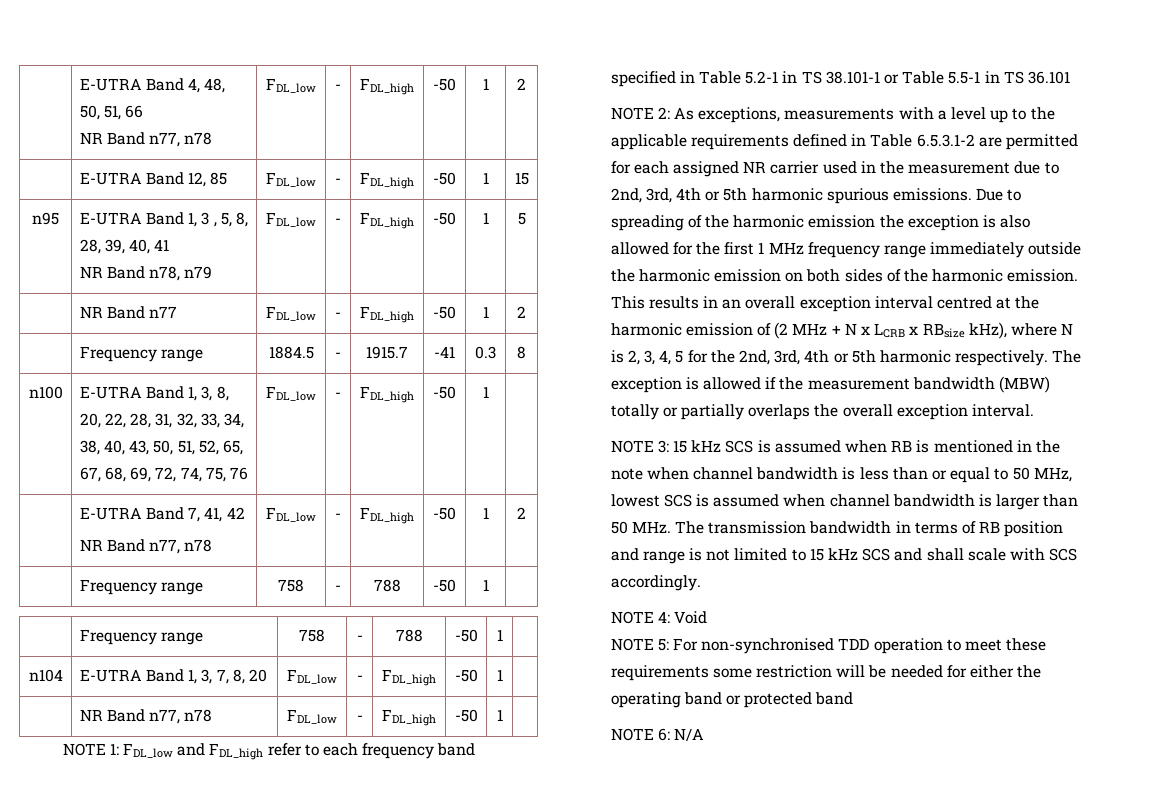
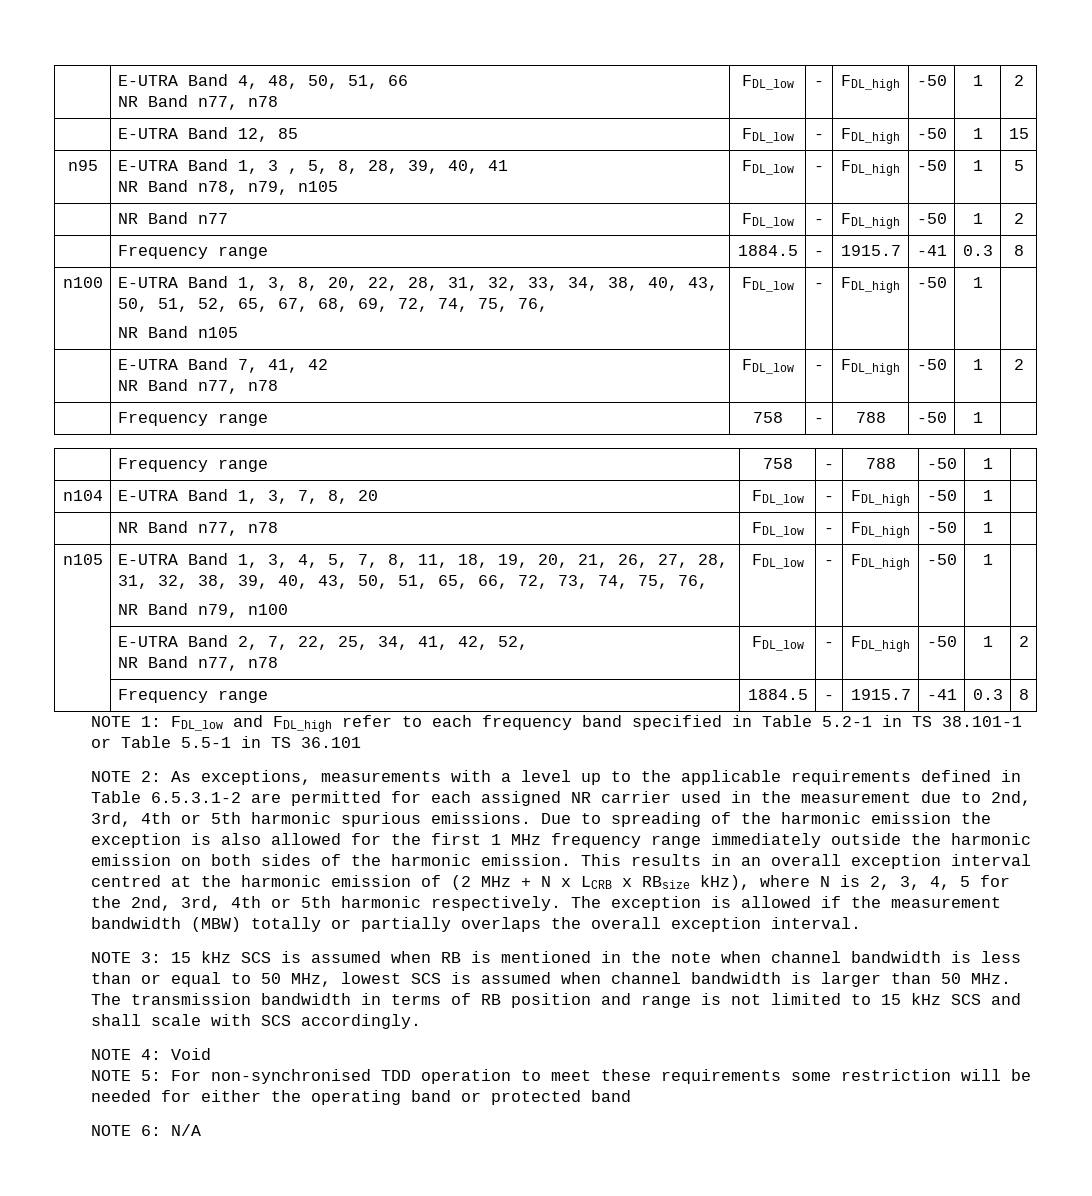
[184,266,213,279] n79 -> [247,181,338,195] n79, n105
[230,467,249,480] 76 -> [517,298,548,312] [117,326,238,338] 76, // NR Band n105
(503, 715) none -> [62,554,103,565] [117,553,728,568] [117,575,708,589] [117,603,288,618] [751,554,804,569] [824,560,834,565] [851,554,910,570] [926,554,957,565] [982,554,993,565] [117,635,528,650] [117,656,278,671] [751,636,804,651] [824,642,834,647] [851,636,910,652] [926,636,957,647] [982,636,993,647] [1018,636,1029,647] [117,689,268,703] [747,689,808,700] [824,695,834,700] [850,689,911,700] [926,689,957,700] [972,689,1003,700] [1018,689,1029,700] // n105 | E-UTRA Band 1, 3, 4, 5, 7, 8, 11, 18, 19, 20, 21, 26, 27, 28, 31, 32, 38, 39, 40, 43, 50, 51, 65, 66, 72, 73, 74, 75, 76, // NR Band n79, n100 | FDL_low | - | FDL_high | -50 | 1 | // | E-UTRA Band 2, 7, 22, 25, 34, 41, 42, 52, // NR Band n77, n78 | FDL_low | - | FDL_high | -50 | 1 | 2 // | Frequency range | 1884.5 | - | 1915.7 | -41 | 0.3 | 8

